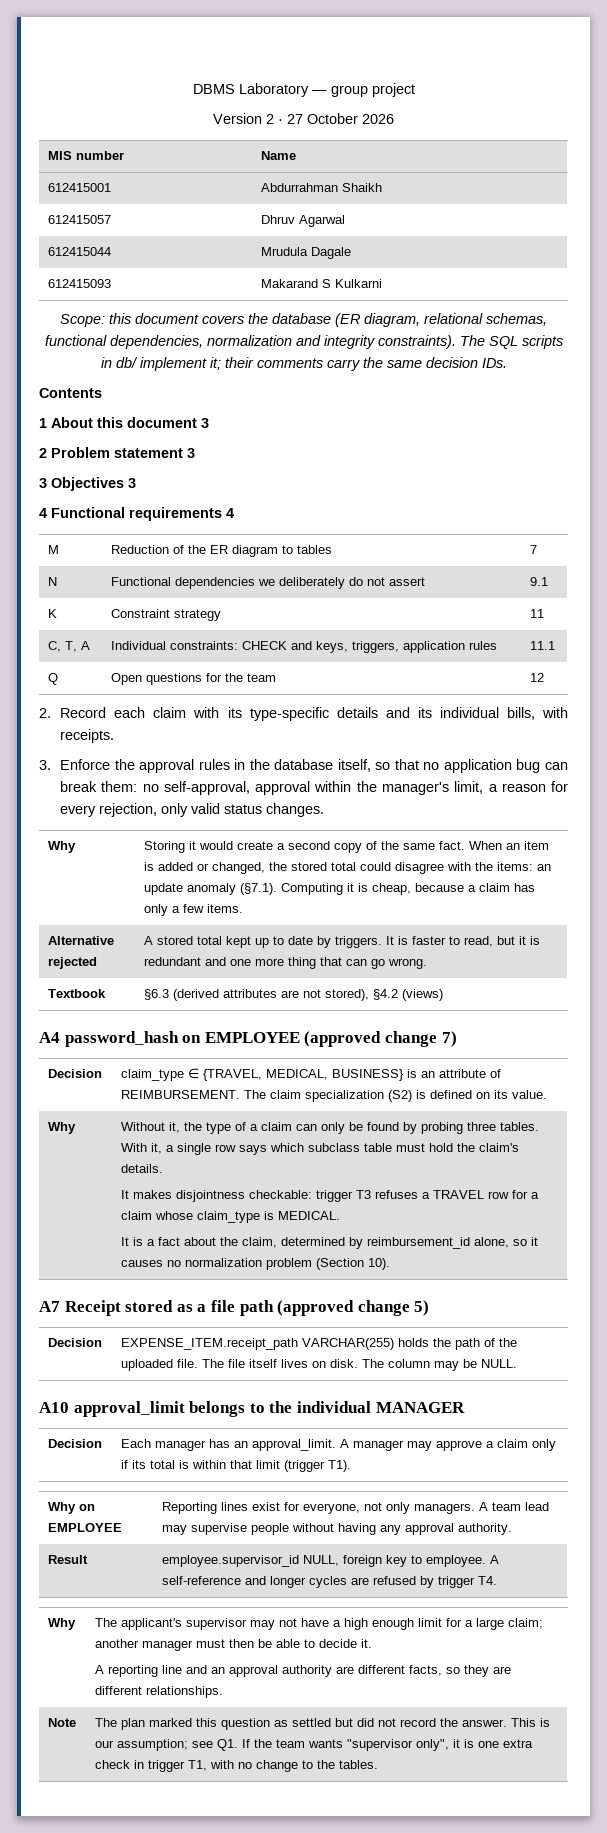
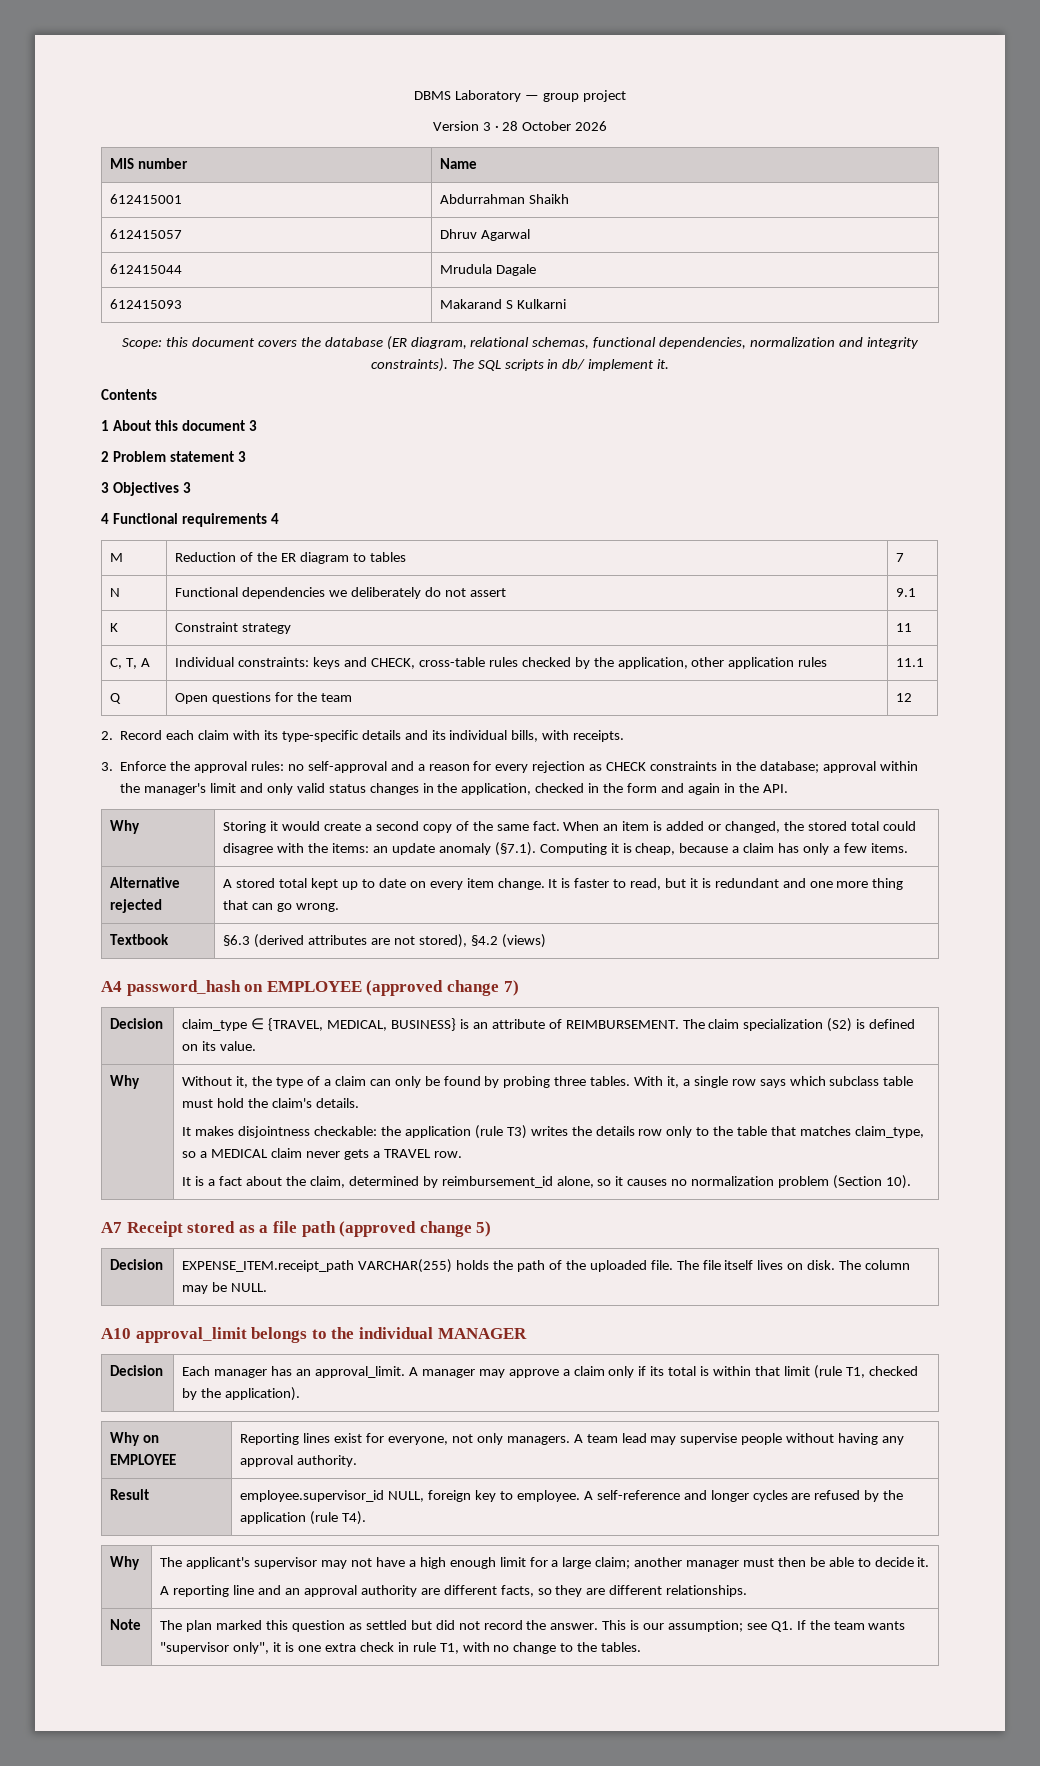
[266,114,303,124] 2 · 27 -> [482,121,519,131] 3 · 28
[209,357,507,371] it; their comments carry the same decision IDs. -> [657,359,670,369] it.
[242,641,400,653] CHECK and keys, triggers, -> [313,657,725,669] keys and CHECK, cross-table rules checked by the application, other
[198,759,569,773] [60,781,568,795] [60,803,325,817] rules in the database itself, so that no application bug can break them: no self-approval, approval within the manager's limit, a reason for every rejection, only valid status changes. -> [250,761,918,773] [120,783,788,795] rules: no self-approval and a reason for every rejection as CHECK constraints in the database; approval within the manager's limit and only valid status changes in the application, checked in the form and again in the API.
[317,936,383,948] by triggers. -> [409,878,545,890] on every item change.
[316,1190,540,1202] [121,1211,341,1223] trigger T3 refuses a TRAVEL row for a claim whose claim_type is MEDICAL. -> [381,1125,924,1139] [182,1148,462,1160] the application (rule T3) writes the details row only to the table that matches claim_type, so a MEDICAL claim never gets a TRAVEL row.
[284,1460,352,1472] (trigger T1). -> [813,1365,918,1379] [182,1387,301,1401] (rule T1, checked by the application).
[438,1576,498,1588] trigger T4. -> [883,1490,904,1500] [240,1511,367,1525] the application (rule T4).
[148,1760,186,1772] trigger -> [412,1642,436,1652] rule

